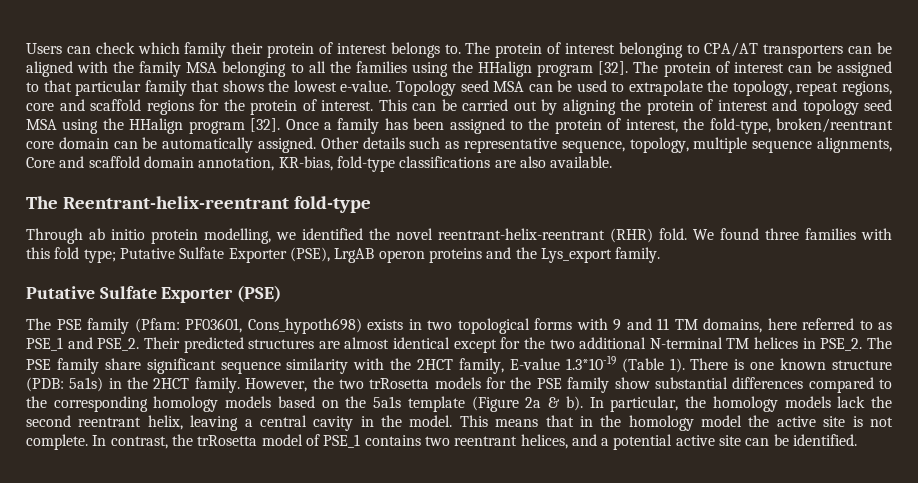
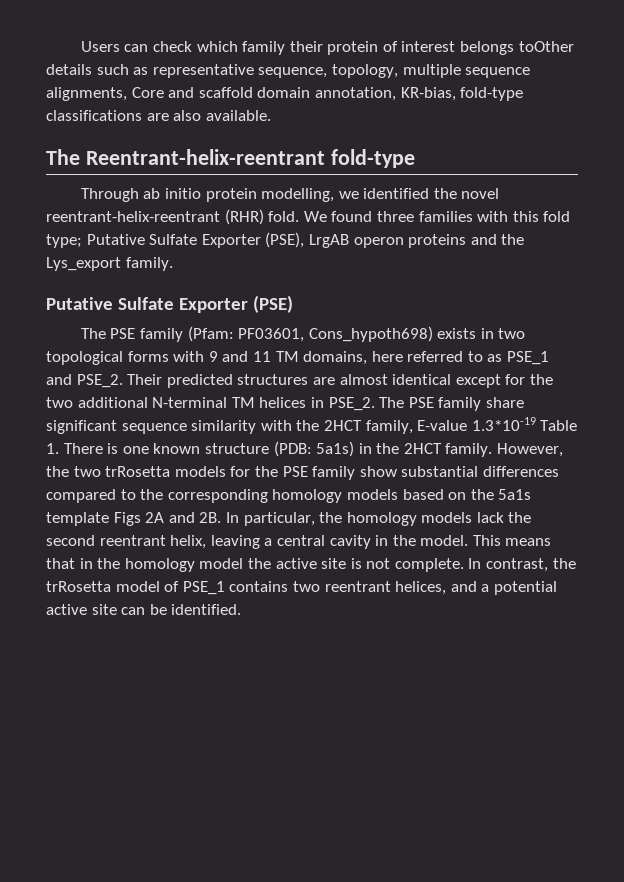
[444,42,893,58] [26,61,892,77] [26,80,892,96] [26,99,892,115] [26,118,894,134] [26,137,359,153] to. The protein of interest belonging to CPA/AT transporters can be aligned with the family MSA belonging to all the families using the HHalign program [32]. The protein of interest can be assigned to that particular family that shows the lowest e-value. Topology seed MSA can be used to extrapolate the topology, repeat regions, core and scaffold regions for the protein of interest. This can be carried out by aligning the protein of interest and topology seed MSA using the HHalign program [32]. Once a family has been assigned to the protein of interest, the fold-type, broken/reentrant core domain can be automatically assigned. Other -> [518,41,574,52] toOther
[621,358,685,373] (Table 1). -> [540,420,578,431] [46,443,59,454] Table 1.
[471,396,583,412] (Figure 2a & b). -> [113,512,222,526] Figs 2A and 2B.

